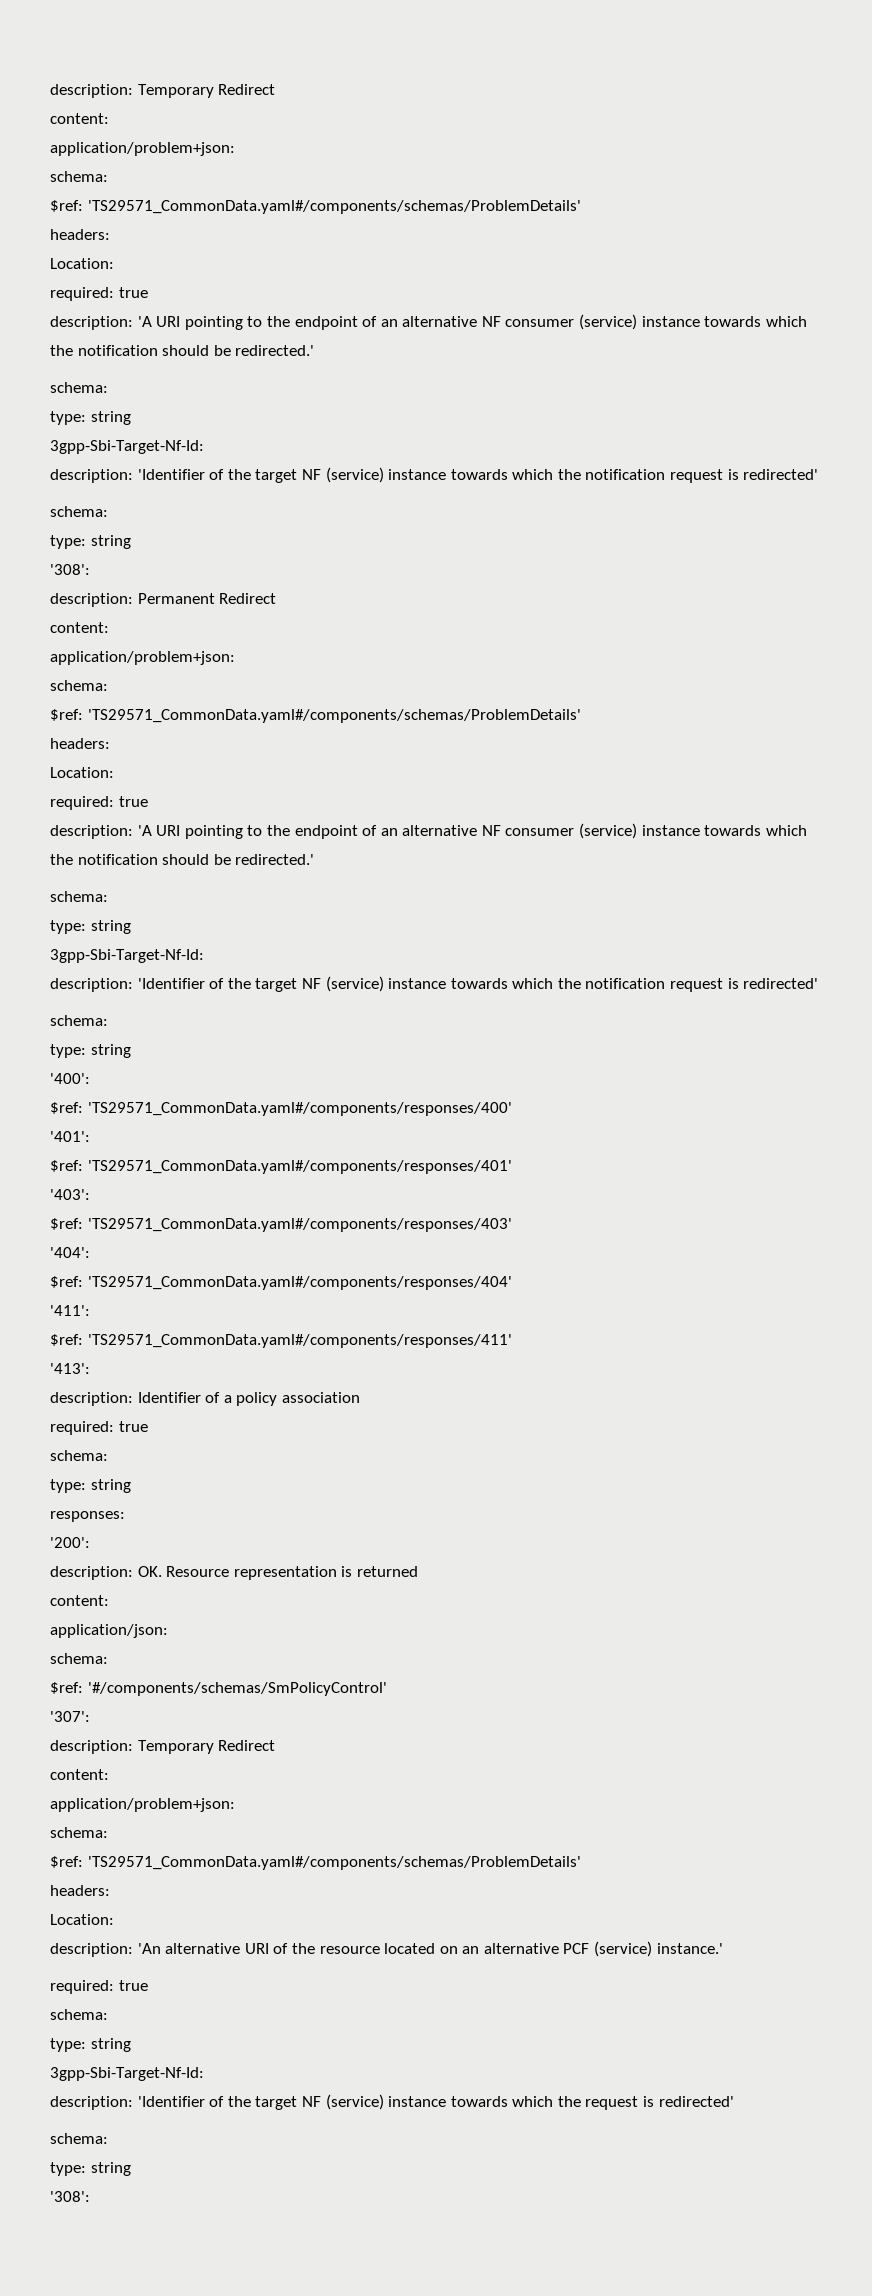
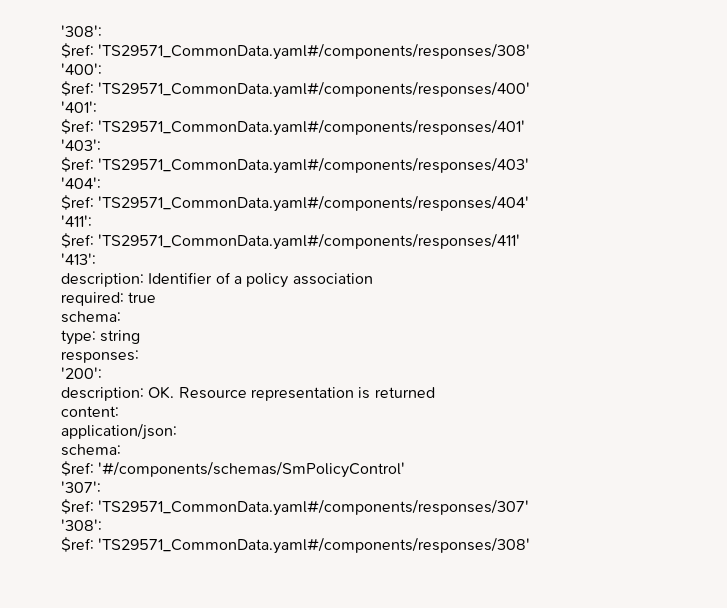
[50,84,276,98] [50,113,109,124] [50,142,235,156] [50,171,108,182] [50,200,581,214] [50,229,110,240] [50,258,114,269] [50,287,148,301] [50,314,807,330] [50,345,315,356] [50,382,108,393] [50,411,131,425] [50,440,204,454] [50,467,819,483] [50,506,108,517] [50,535,131,549] [50,564,90,575] [50,593,277,607] [50,622,109,633] [50,651,235,665] [50,680,108,691] [50,709,581,723] [50,738,110,749] [50,767,114,778] [50,796,148,810] [50,823,807,839] [50,854,315,865] [50,891,108,902] [50,920,131,934] [50,949,204,963] [50,976,819,992] [50,1015,108,1026] [50,1044,131,1058] description: Temporary Redirect // content: // application/problem+json: // schema: // $ref: 'TS29571_CommonData.yaml#/components/schemas/ProblemDetails' // headers: // Location: // required: true // description: 'A URI pointing to the endpoint of an alternative NF consumer (service) instance towards which the notification should be redirected.' // schema: // type: string // 3gpp-Sbi-Target-Nf-Id: // description: 'Identifier of the target NF (service) instance towards which the notification request is redirected' // schema: // type: string // '308': // description: Permanent Redirect // content: // application/problem+json: // schema: // $ref: 'TS29571_CommonData.yaml#/components/schemas/ProblemDetails' // headers: // Location: // required: true // description: 'A URI pointing to the endpoint of an alternative NF consumer (service) instance towards which the notification should be redirected.' // schema: // type: string // 3gpp-Sbi-Target-Nf-Id: // description: 'Identifier of the target NF (service) instance towards which the notification request is redirected' // schema: // type: string -> [61,25,102,37] [61,43,531,60] '308': // $ref: 'TS29571_CommonData.yaml#/components/responses/308'
[50,1740,276,1754] [50,1769,109,1780] [50,1798,235,1812] [50,1827,108,1838] [50,1856,581,1870] [50,1885,110,1896] [50,1914,114,1925] [50,1941,723,1957] [50,1980,148,1994] [50,2009,108,2020] [50,2038,131,2052] [50,2067,204,2081] [50,2094,734,2110] [50,2133,108,2144] [50,2162,131,2176] [50,2191,90,2202] description: Temporary Redirect // content: // application/problem+json: // schema: // $ref: 'TS29571_CommonData.yaml#/components/schemas/ProblemDetails' // headers: // Location: // description: 'An alternative URI of the resource located on an alternative PCF (service) instance.' // required: true // schema: // type: string // 3gpp-Sbi-Target-Nf-Id: // description: 'Identifier of the target NF (service) instance towards which the request is redirected' // schema: // type: string // '308': -> [61,499,530,516] [61,519,102,531] [61,537,531,554] $ref: 'TS29571_CommonData.yaml#/components/responses/307' // '308': // $ref: 'TS29571_CommonData.yaml#/components/responses/308'

